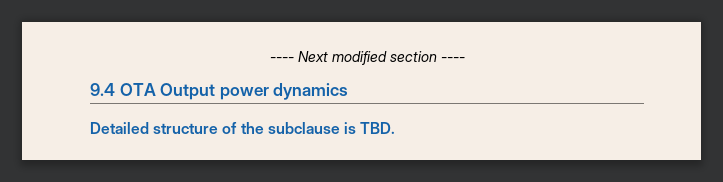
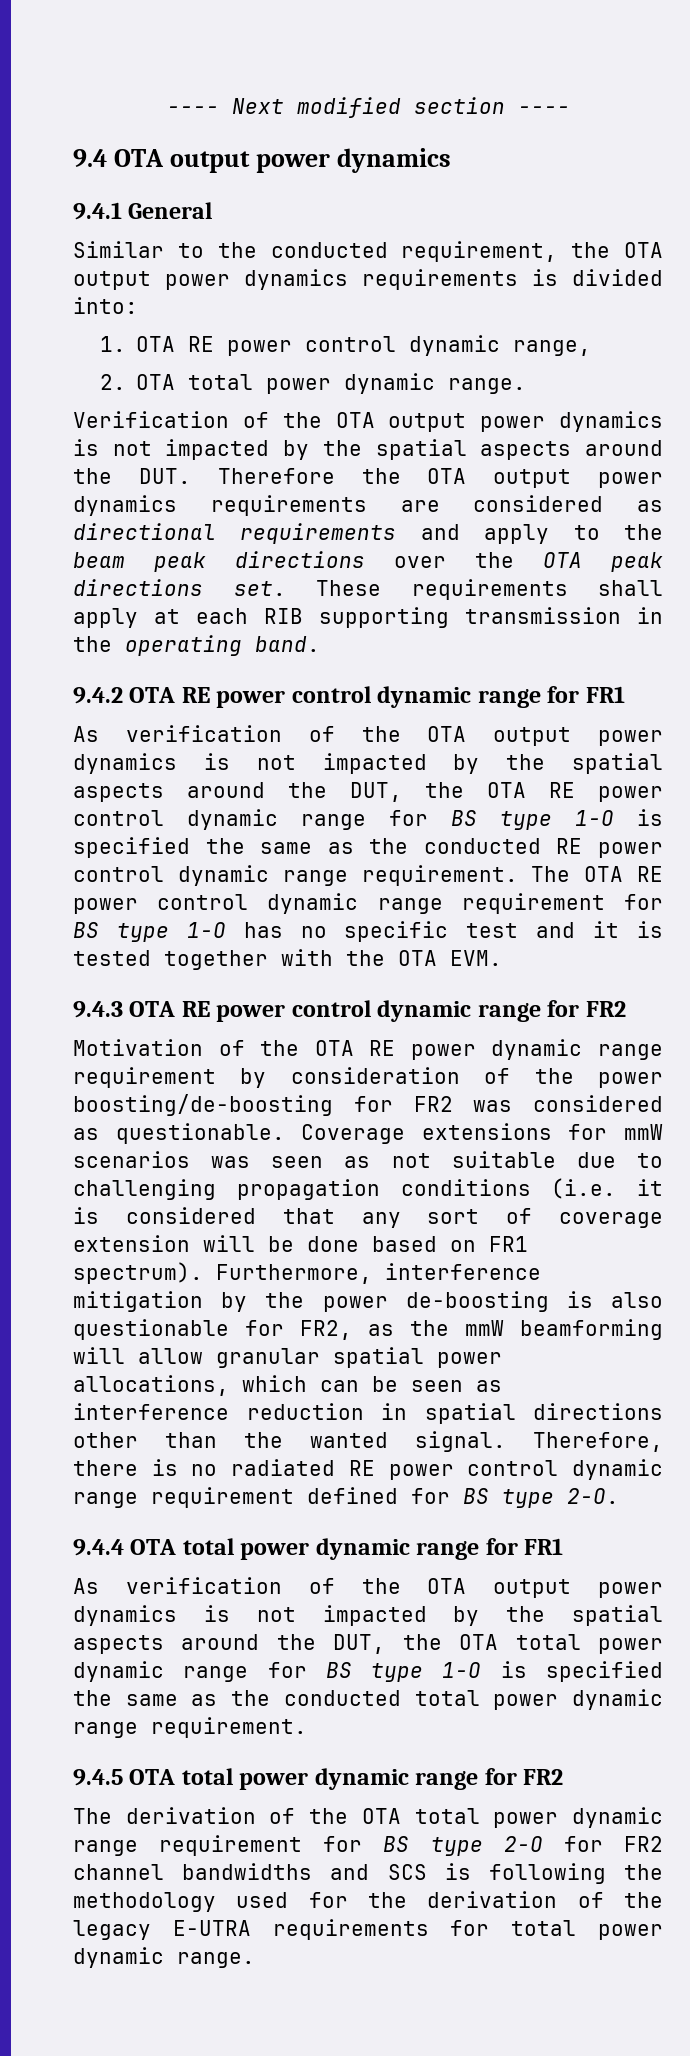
[160,83,216,100] Output -> [169,151,250,173] output
[90,122,396,134] Detailed structure of the subclause is TBD. -> [73,202,213,220] [73,241,663,262] [73,269,663,290] [73,297,138,314] [99,335,591,356] [99,373,526,394] [73,411,663,432] [73,439,663,460] [73,468,663,488] [73,495,663,516] [73,523,663,544] [73,551,663,572] [73,579,663,600] [73,607,663,628] [73,635,320,656] [73,686,625,708] [73,725,663,746] [73,753,663,774] [73,782,663,802] [73,809,663,830] [73,837,663,858] [73,865,663,886] [73,893,663,914] [73,921,664,942] [73,949,502,970] [73,1000,626,1022] [73,1039,663,1060] [73,1067,663,1088] [73,1094,663,1116] [73,1123,664,1144] [73,1151,663,1168] [73,1178,663,1200] [73,1207,663,1228] [73,1235,528,1252] [73,1262,541,1284] [73,1291,663,1312] [73,1319,663,1340] [73,1347,502,1368] [73,1375,502,1396] [73,1403,663,1424] [73,1431,663,1452] [73,1459,663,1480] [73,1487,619,1508] [73,1538,564,1560] [73,1577,663,1598] [73,1605,663,1626] [73,1634,664,1654] [73,1661,663,1682] [73,1689,663,1710] [73,1717,307,1738] [73,1768,564,1790] [73,1807,663,1828] [73,1835,663,1856] [73,1863,664,1884] [73,1891,663,1912] [73,1919,663,1940] [73,1947,255,1968] 9.4.1 General // Similar to the conducted requirement, the OTA output power dynamics requirements is divided into: // 1. OTA RE power control dynamic range, // 2. OTA total power dynamic range. // Verification of the OTA output power dynamics is not impacted by the spatial aspects around the DUT. Therefore the OTA output power dynamics requirements are considered as directional requirements and apply to the beam peak directions over the OTA peak directions set. These requirements shall apply at each RIB supporting transmission in the operating band. // 9.4.2 OTA RE power control dynamic range for FR1 // As verification of the OTA output power dynamics is not impacted by the spatial aspects around the DUT, the OTA RE power control dynamic range for BS type 1-O is specified the same as the conducted RE power control dynamic range requirement. The OTA RE power control dynamic range requirement for BS type 1-O has no specific test and it is tested together with the OTA EVM. // 9.4.3 OTA RE power control dynamic range for FR2 // Motivation of the OTA RE power dynamic range requirement by consideration of the power boosting/de-boosting for FR2 was considered as questionable. Coverage extensions for mmW scenarios was seen as not suitable due to challenging propagation conditions (i.e. it is considered that any sort of coverage extension will be done based on FR1 spectrum). Furthermore, interference mitigation by the power de-boosting is also questionable for FR2, as the mmW beamforming will allow granular spatial power allocations, which can be seen as interference reduction in spatial directions other than the wanted signal. Therefore, there is no radiated RE power control dynamic range requirement defined for BS type 2-O. // 9.4.4 OTA total power dynamic range for FR1 // As verification of the OTA output power dynamics is not impacted by the spatial aspects around the DUT, the OTA total power dynamic range for BS type 1-O is specified the same as the conducted total power dynamic range requirement. // 9.4.5 OTA total power dynamic range for FR2 // The derivation of the OTA total power dynamic range requirement for BS type 2-O for FR2 channel bandwidths and SCS is following the methodology used for the derivation of the legacy E-UTRA requirements for total power dynamic range.

